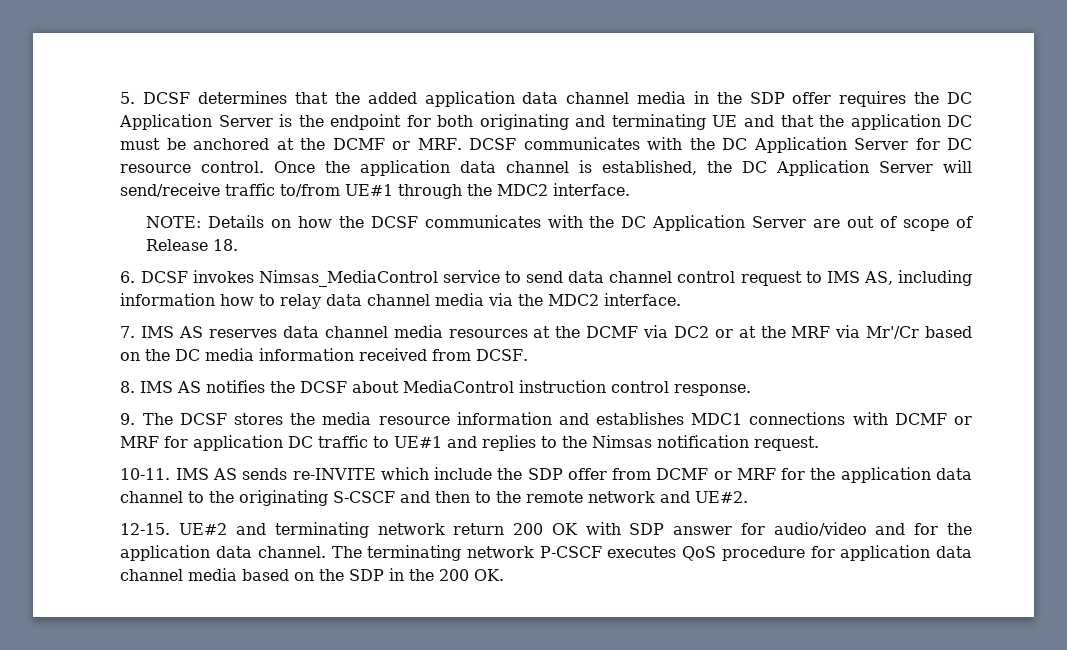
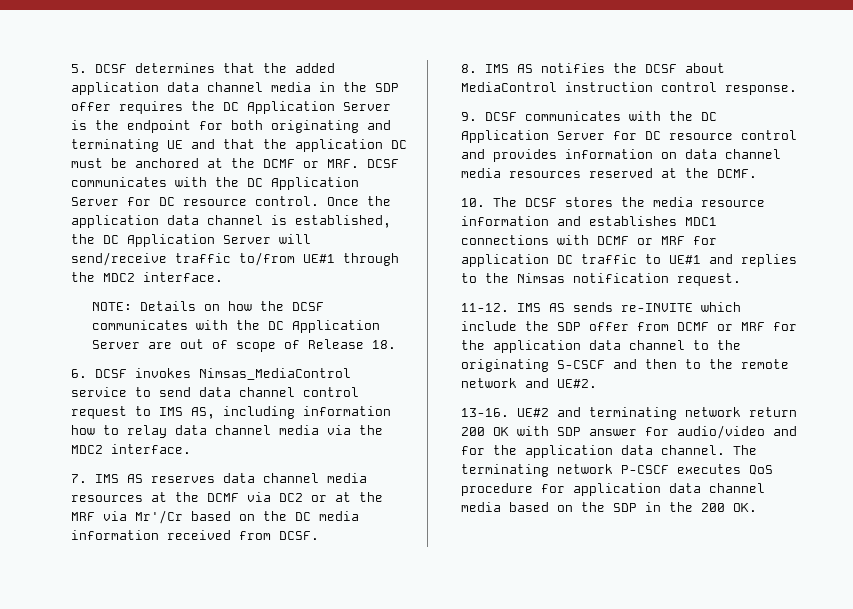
(136, 419) none -> [484,111,717,121] [460,130,797,143] [460,149,781,162] [460,168,757,178] [460,198,485,207] DCSF communicates with the DC Application Server for DC resource control and provides information on data channel media resources reserved at the DCMF. // 10.
[120,468,171,480] 10-11. -> [460,303,509,312] 11-12.
[120,523,171,535] 12-15. -> [460,408,509,417] 13-16.

